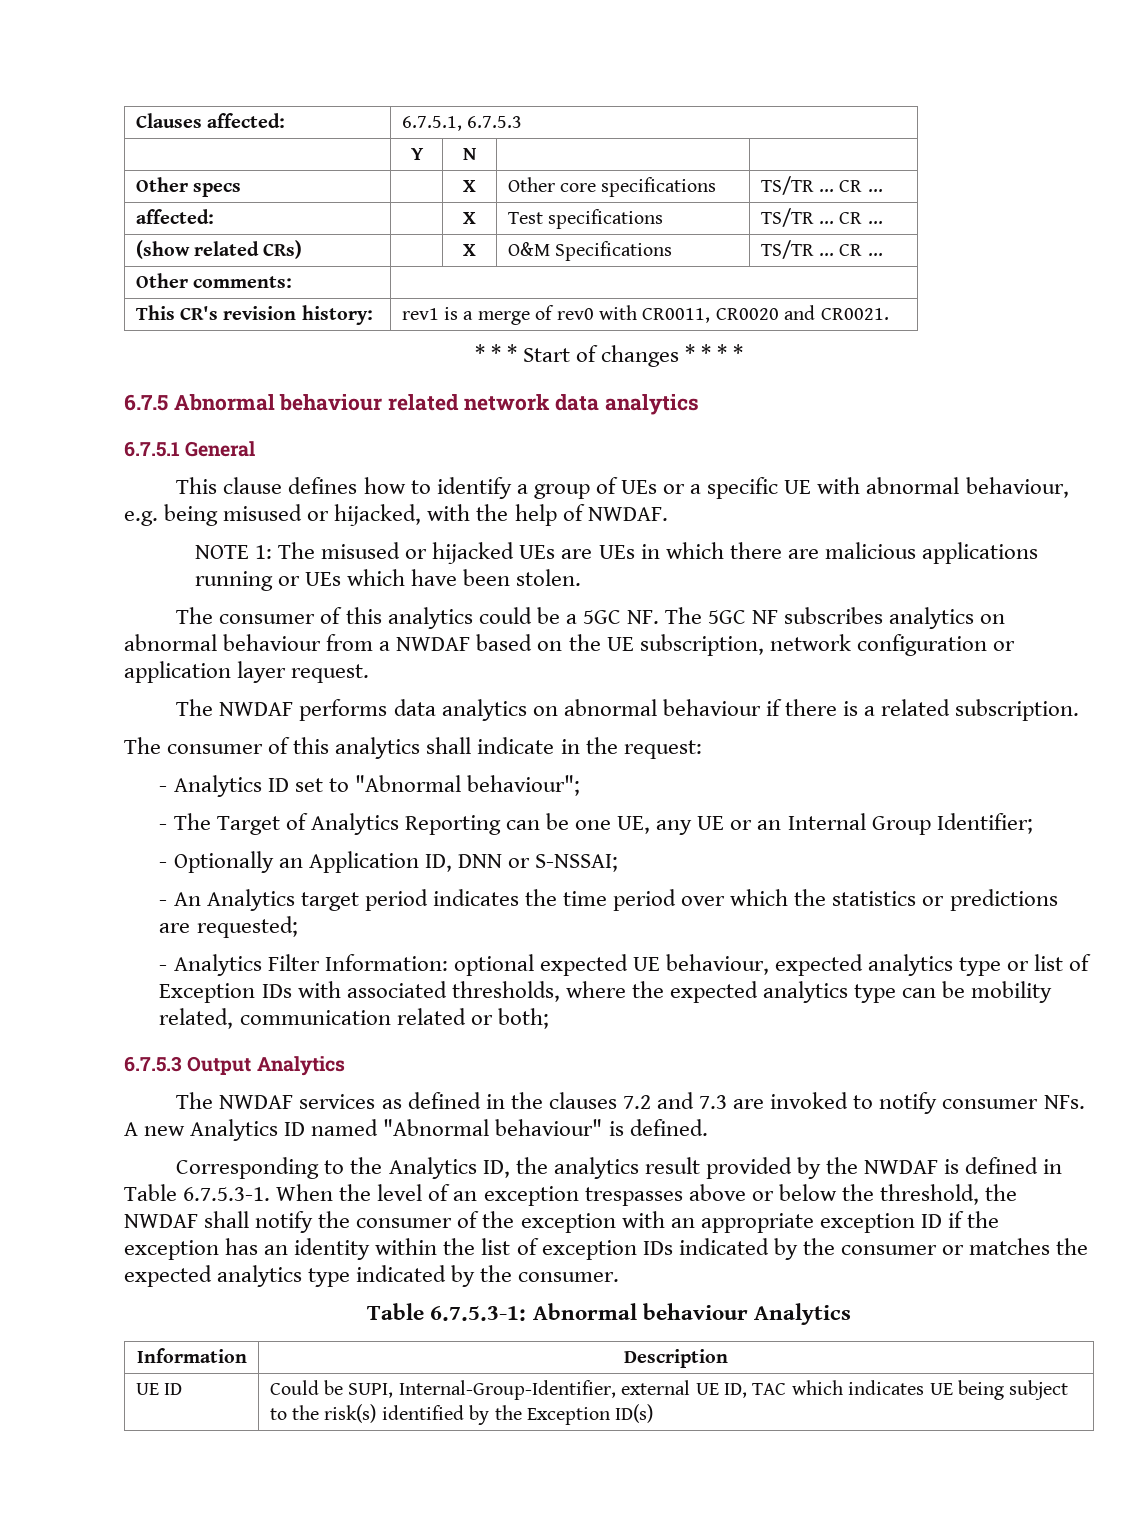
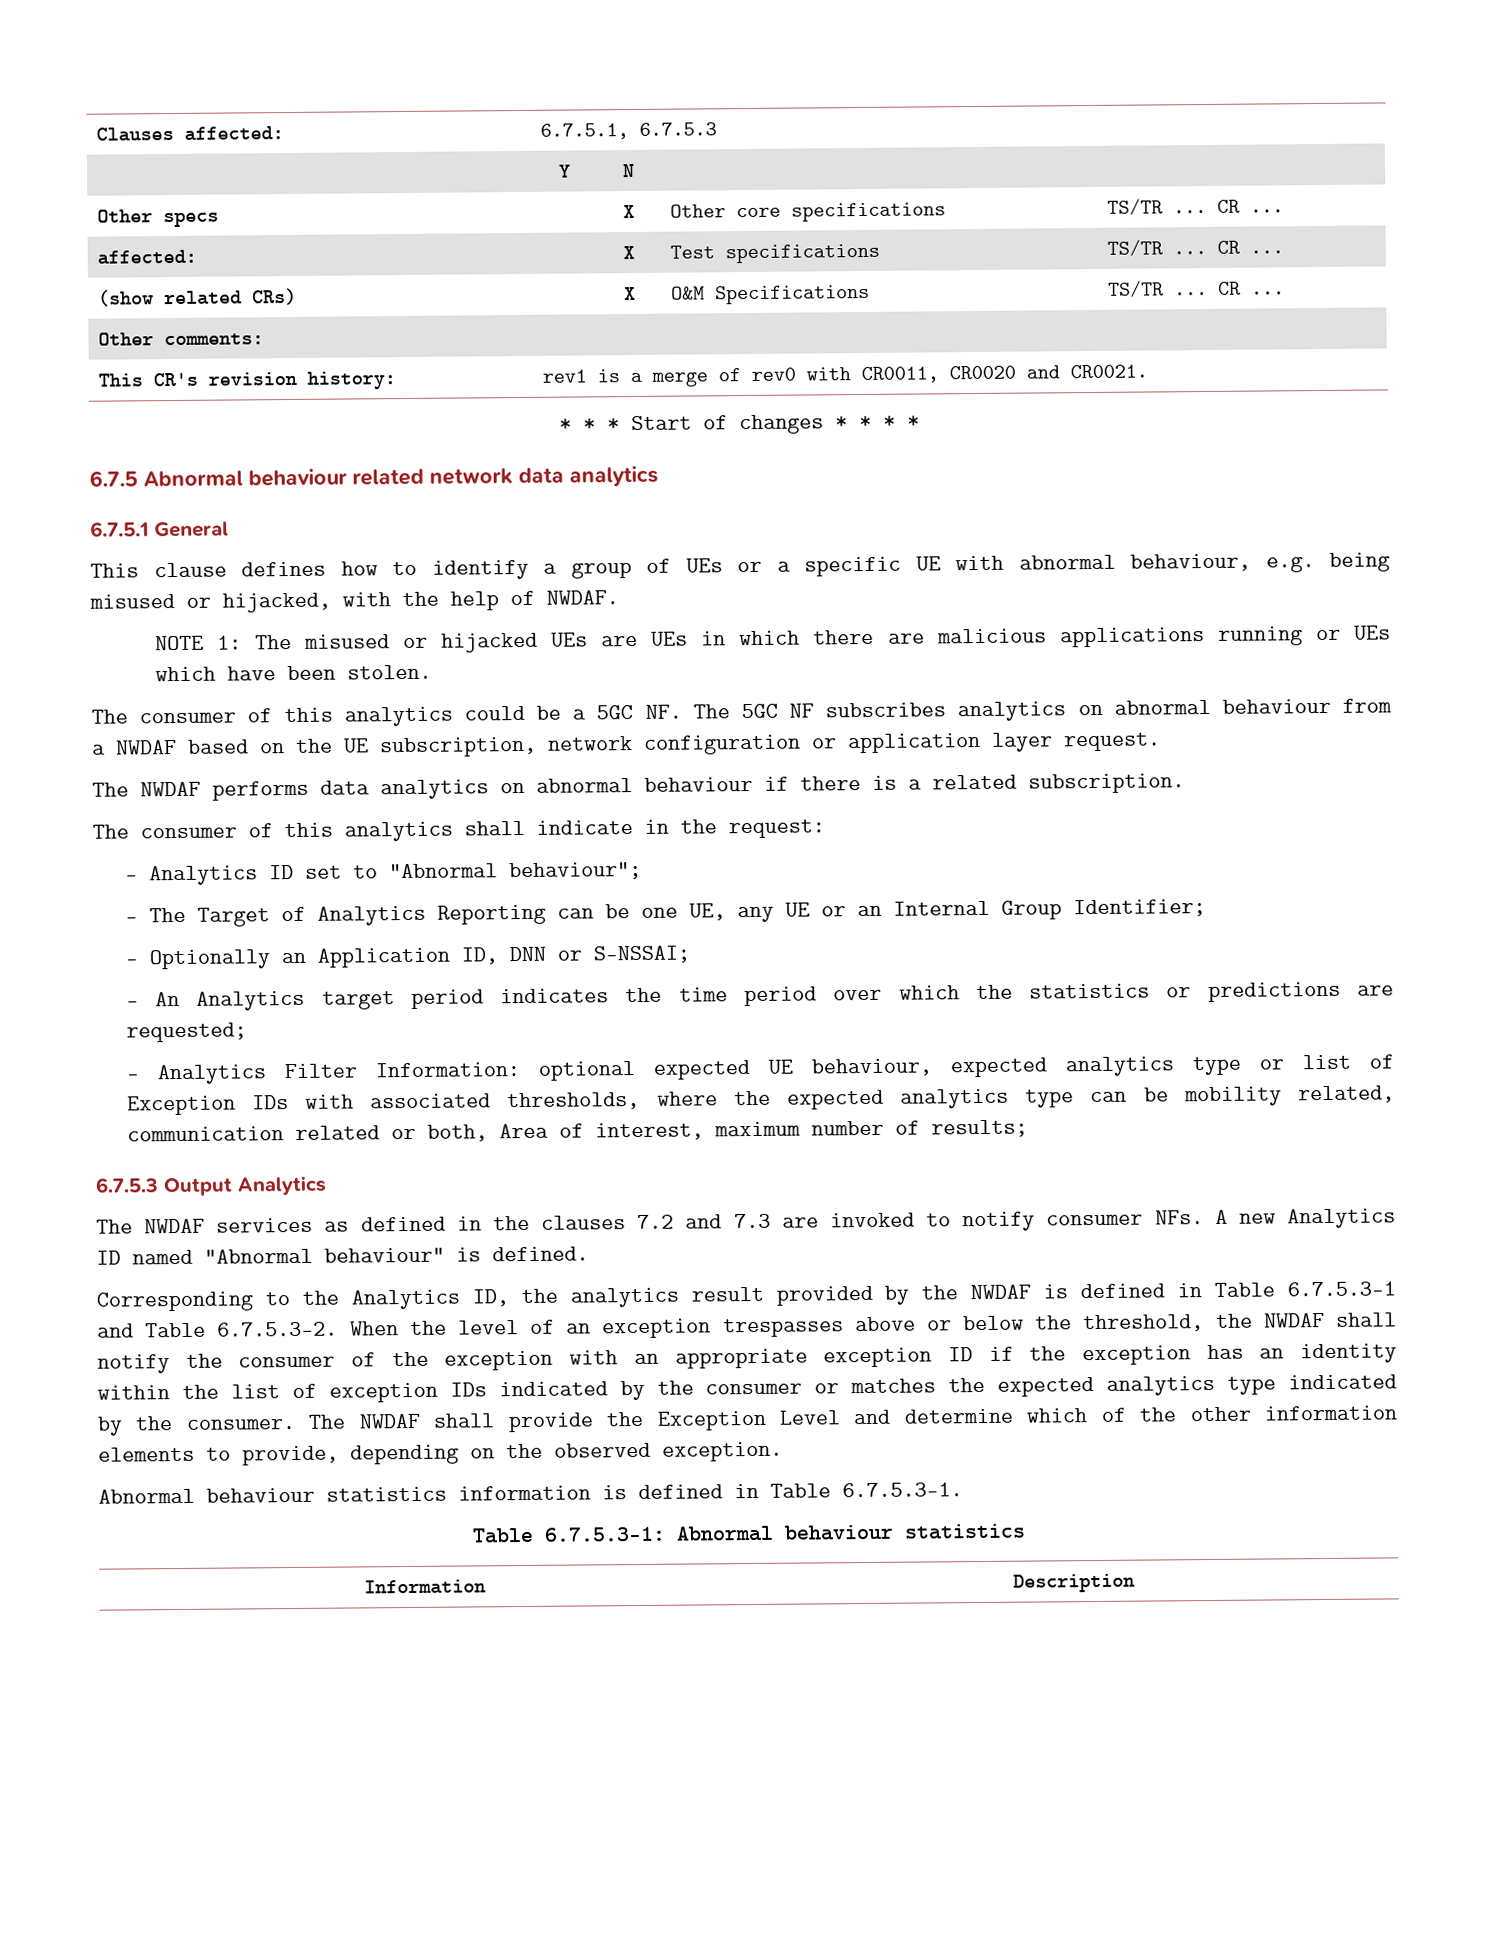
[497,1008,549,1029] both; -> [426,1119,1028,1142] both, Area of interest, maximum number of results;
[183,1187,271,1201] 6.7.5.3-1. -> [1287,1281,1396,1297] [97,1321,339,1338] 6.7.5.3-1 and Table 6.7.5.3-2.
(620, 1277) none -> [308,1405,1397,1433] [98,1441,783,1466] [98,1482,963,1504] The NWDAF shall provide the Exception Level and determine which of the other information elements to provide, depending on the observed exception. // Abnormal behaviour statistics information is defined in Table 6.7.5.3-1.
[753,1303,851,1325] Analytics -> [903,1523,1026,1540] statistics
[135,1383,182,1395] [269,1380,1069,1400] [269,1404,654,1425] // UE ID | Could be SUPI, Internal-Group-Identifier, external UE ID, TAC which indicates UE being subject to the risk(s) identified by the Exception ID(s) -> (1135, 1583) none

